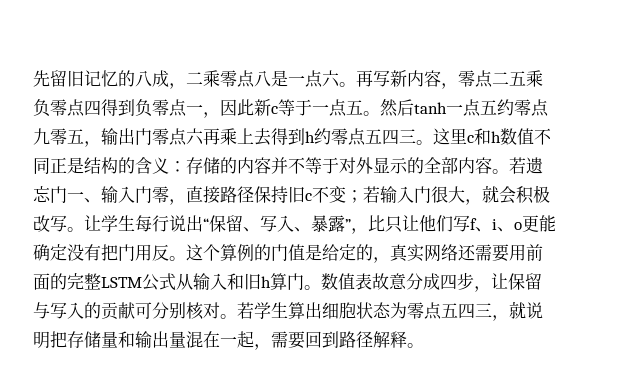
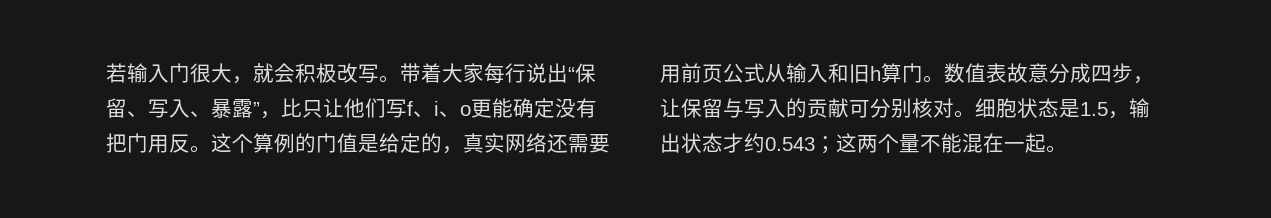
[33,70,543,89] [33,99,549,118] [33,128,551,147] [33,157,543,174] [33,186,363,205] 先留旧记忆的八成，二乘零点八是一点六。再写新内容，零点二五乘负零点四得到负零点一，因此新c等于一点五。然后tanh一点五约零点九零五，输出门零点六再乘上去得到h约零点五四三。这里c和h数值不同正是结构的含义：存储的内容并不等于对外显示的全部内容。若遗忘门一、输入门零，直接路径保持旧c不变； -> (106, 73) none
[84,215,135,232] 让学生 -> [400,63,484,83] 带着大家
[33,273,142,290] 面的完整LSTM -> [702,64,723,83] 页
[237,301,543,321] [33,331,407,350] 若学生算出细胞状态为零点五四三，就说明把存储量和输出量混在一起，需要回到路径解释 -> [975,98,1150,119] [660,133,1046,154] 细胞状态是1.5，输出状态才约0.543；这两个量不能混在一起

